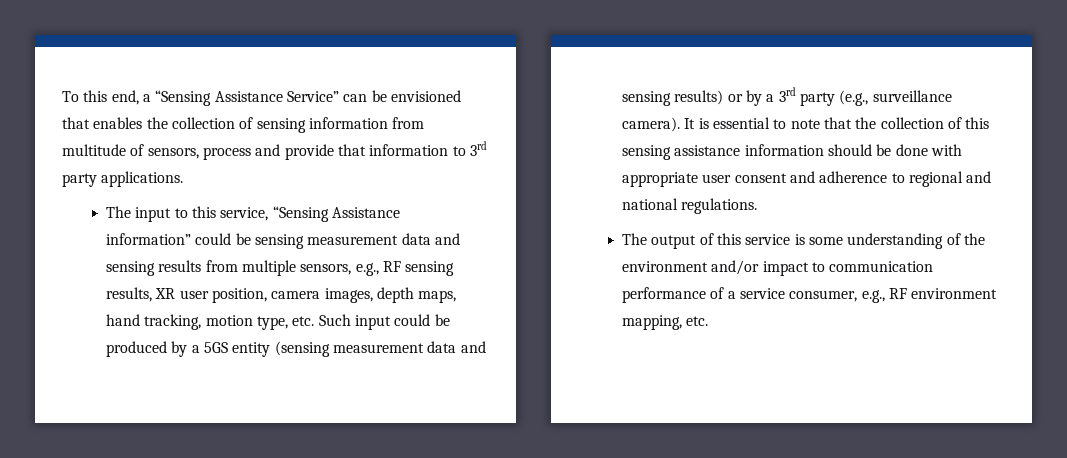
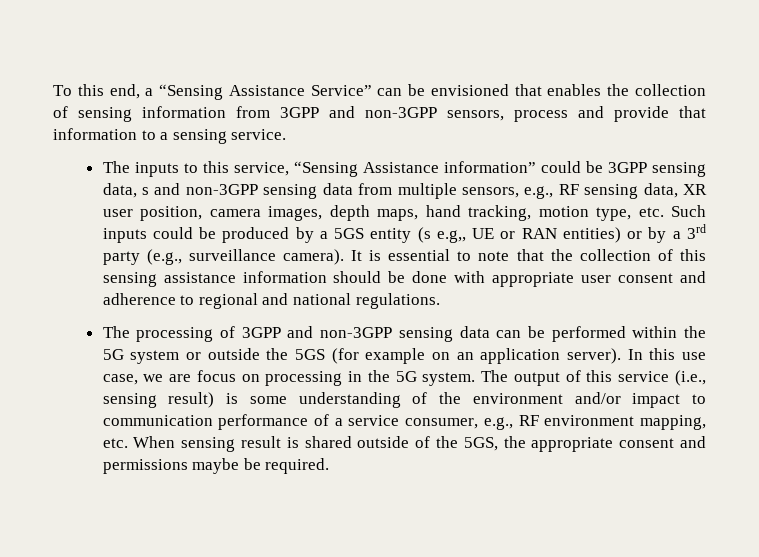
[62,144,145,156] multitude of -> [280,106,437,118] 3GPP and non-3GPP
[469,141,487,156] [62,171,184,187] [105,206,172,222] 3rd party applications. // The input -> [160,129,287,144] [102,161,179,177] a sensing service. // The inputs
[254,233,460,249] [105,260,202,276] sensing measurement data and sensing results -> [607,162,706,177] [102,183,353,199] 3GPP sensing data, s and non-3GPP sensing data
[105,287,152,302] results, -> [643,183,678,198] data,
[354,315,391,330] input -> [102,228,147,243] inputs
[274,341,486,357] [621,90,724,106] (sensing measurement data and sensing results) -> [417,227,621,243] (s e.g,, UE or RAN entities)
(647, 239) none -> [136,326,706,342] [102,348,706,364] [102,370,509,386] processing of 3GPP and non-3GPP sensing data can be performed within the 5G system or outside the 5GS (for example on an application server). In this use case, we are focus on processing in the 5G system. The
(791, 239) none -> [675,370,706,386] [102,392,215,408] (i.e., sensing result)
(709, 321) none -> [133,436,706,452] [102,458,330,474] When sensing result is shared outside of the 5GS, the appropriate consent and permissions maybe be required.

